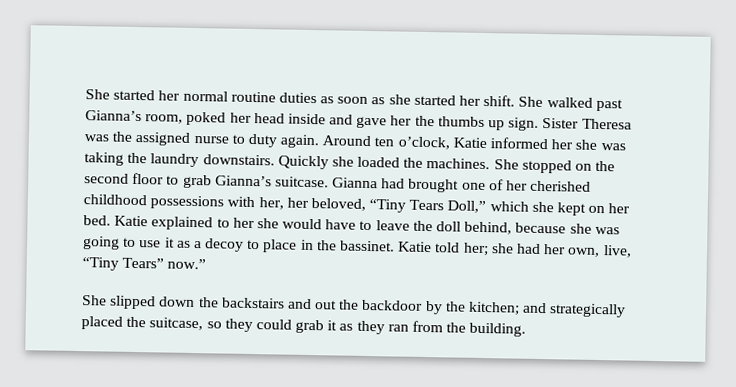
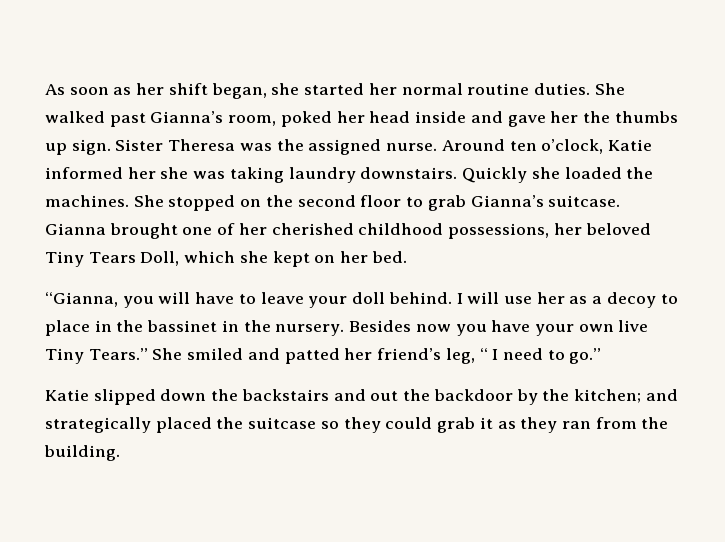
[85,89,516,107] She started her normal routine duties as soon as she started her shift. -> [45,83,590,99] As soon as her shift began, she started her normal routine duties.
[193,133,321,149] nurse to duty again. -> [386,143,438,151] nurse.
[127,152,148,164] the -> (284, 175) none
[381,178,406,189] had -> (106, 229) none
[150,195,487,214] possessions with her, her beloved, “Tiny Tears Doll,” -> [448,223,651,239] [45,251,180,267] possessions, her beloved Tiny Tears Doll,
[114,215,620,235] [82,236,175,250] Katie explained to her she would have to leave the doll behind, because she was going to use it -> [45,292,565,308] // “Gianna, you will have to leave your doll behind. I will use her
[340,240,632,258] [82,257,207,271] [82,295,107,306] bassinet. Katie told her; she had her own, live, “Tiny Tears” now.” // She -> [147,320,649,336] [45,348,602,364] [45,389,89,401] bassinet in the nursery. Besides now you have your own live Tiny Tears.” She smiled and patted her friend’s leg, “ I need to go.” // Katie
[149,317,204,331] suitcase, -> [248,417,317,429] suitcase

